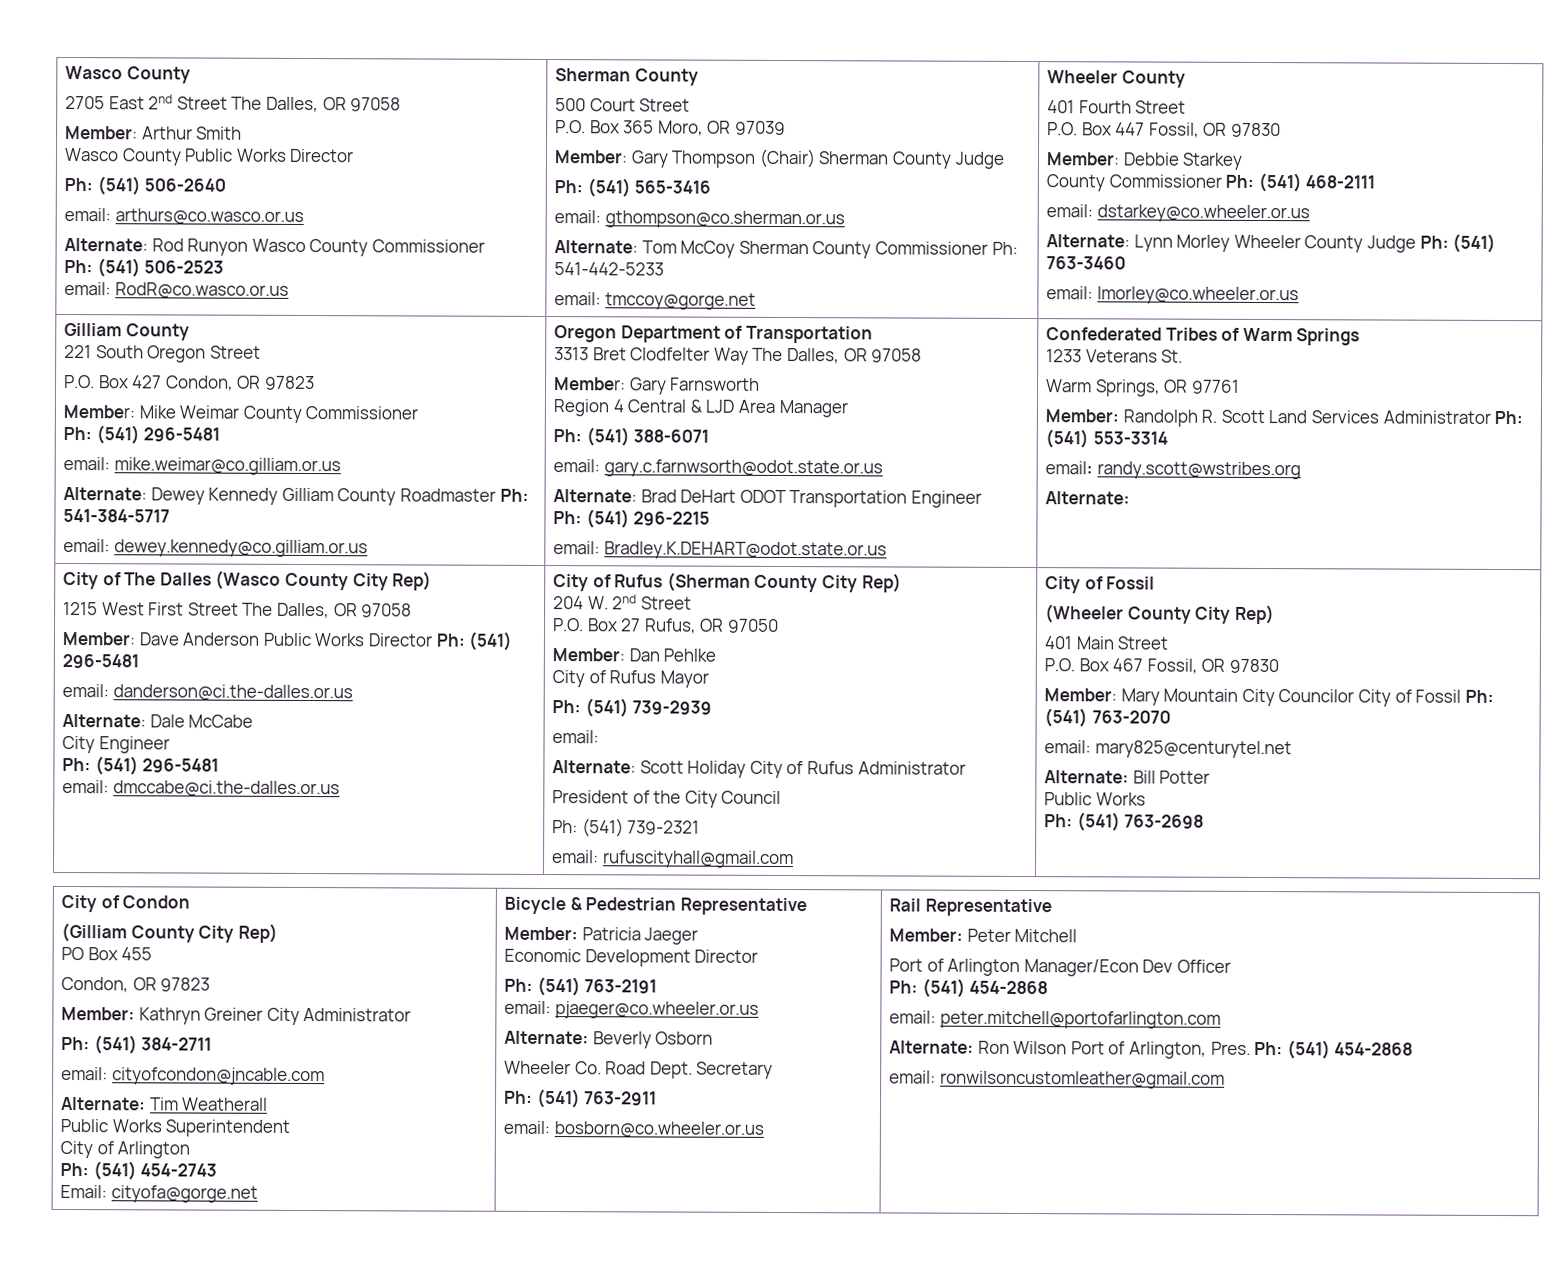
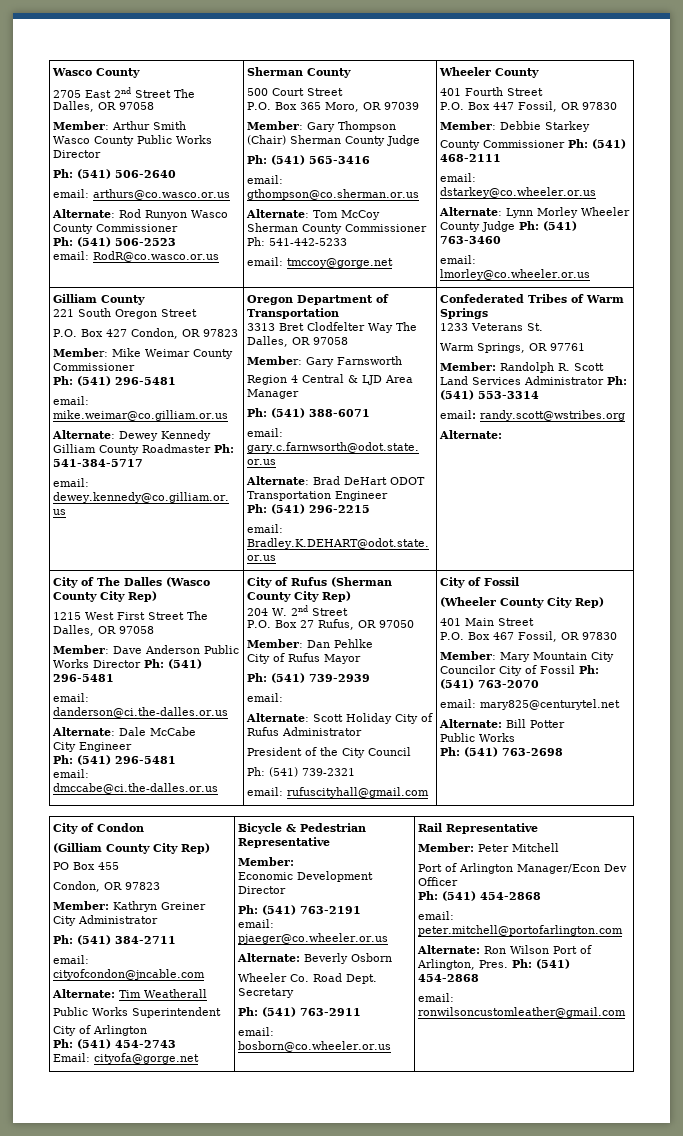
[581,927,699,945] Patricia Jaeger -> (295, 861) none

